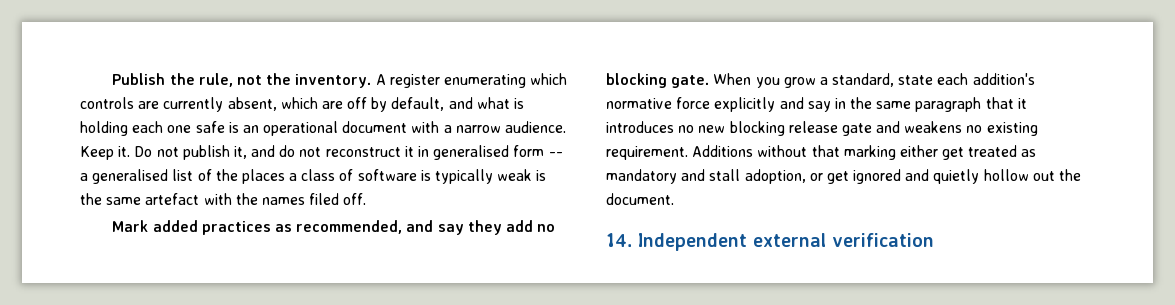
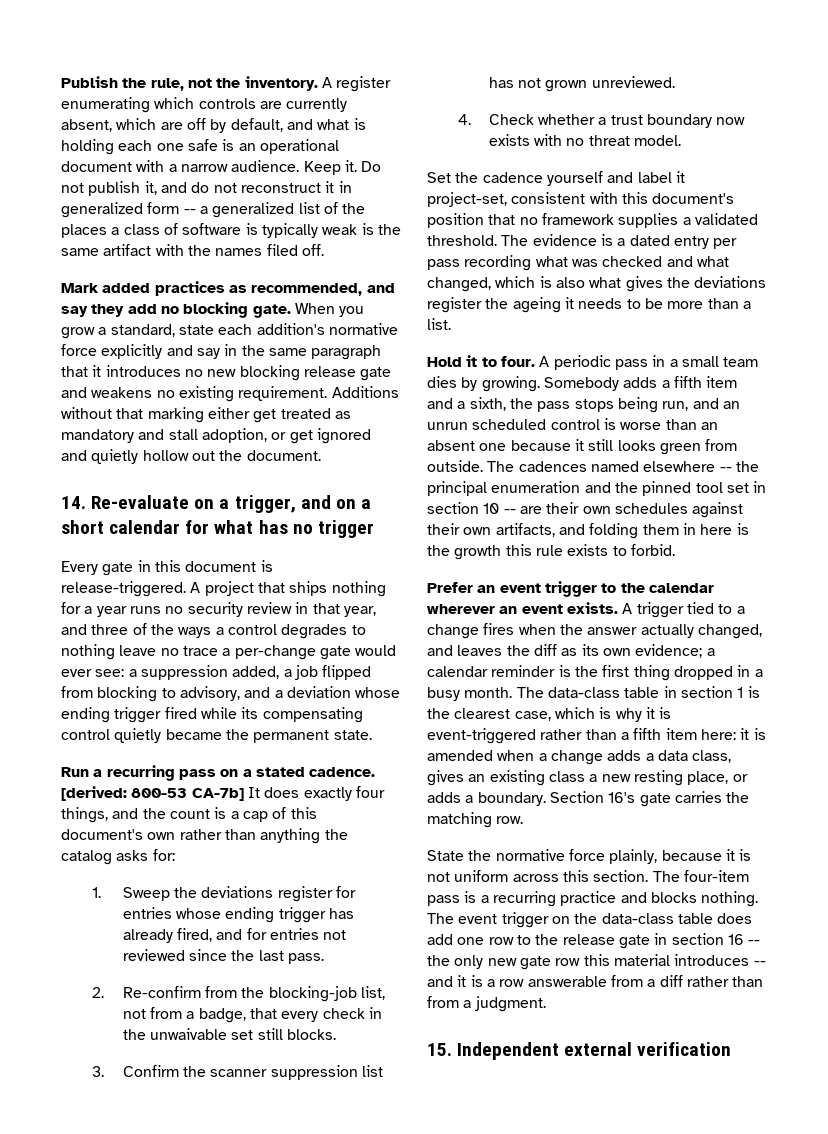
[433,145,510,160] generalised -> [61,202,143,218] generalized
[92,169,169,184] generalised -> [212,202,295,218] generalized
[145,193,200,205] artefact -> [103,244,152,256] artifact
(632, 240) none -> [91,495,371,513] [61,520,374,538] [61,560,273,576] [61,581,386,597] [61,602,376,617] [61,623,366,639] [61,644,397,660] [61,665,372,680] [61,686,401,702] [61,707,363,723] [61,728,372,743] [61,765,376,781] [61,786,385,801] [61,807,317,823] [61,828,348,844] [61,849,175,865] [91,886,357,902] [122,907,355,923] [122,928,347,943] [122,949,325,964] [91,986,386,1002] [122,1007,383,1023] [122,1028,337,1040] [91,1065,384,1080] [488,76,675,92] [457,114,746,128] [488,134,682,146] [427,171,685,186] [427,192,735,207] [427,213,758,228] [427,234,738,249] [427,255,729,271] [427,276,767,292] [427,297,751,313] [427,318,451,330] [427,355,759,370] [427,376,738,392] [427,397,740,413] [427,418,718,430] [427,439,738,455] [427,460,759,472] [427,481,767,496] [427,502,744,518] [427,523,749,539] [427,544,675,560] [427,581,714,597] [427,602,745,618] [427,623,762,639] [427,644,715,658] [427,665,763,681] [427,686,760,701] [427,707,672,722] [427,728,766,744] [427,750,732,765] [427,770,748,786] [427,791,750,807] [427,812,524,828] [427,849,752,864] [427,870,749,882] [427,891,759,907] [427,912,753,928] [427,933,761,949] [427,954,766,970] [427,975,764,987] [427,996,546,1012] [427,1043,452,1056] Re-evaluate on a trigger, and on a short calendar for what has no trigger // Every gate in this document is release-triggered. A project that ships nothing for a year runs no security review in that year, and three of the ways a control degrades to nothing leave no trace a per-change gate would ever see: a suppression added, a job flipped from blocking to advisory, and a deviation whose ending trigger fired while its compensating control quietly became the permanent state. // Run a recurring pass on a stated cadence. [derived: 800-53 CA-7b] It does exactly four things, and the count is a cap of this document's own rather than anything the catalog asks for: // 1. Sweep the deviations register for entries whose ending trigger has already fired, and for entries not reviewed since the last pass. // 2. Re-confirm from the blocking-job list, not from a badge, that every check in the unwaivable set still blocks. // 3. Confirm the scanner suppression list has not grown unreviewed. // 4. Check whether a trust boundary now exists with no threat model. // Set the cadence yourself and label it project-set, consistent with this document's position that no framework supplies a validated threshold. The evidence is a dated entry per pass recording what was checked and what changed, which is also what gives the deviations register the ageing it needs to be more than a list. // Hold it to four. A periodic pass in a small team dies by growing. Somebody adds a fifth item and a sixth, the pass stops being run, and an unrun scheduled control is worse than an absent one because it still looks green from outside. The cadences named elsewhere -- the principal enumeration and the pinned tool set in section 10 -- are their own schedules against their own artifacts, and folding them in here is the growth this rule exists to forbid. // Prefer an event trigger to the calendar wherever an event exists. A trigger tied to a change fires when the answer actually changed, and leaves the diff as its own evidence; a calendar reminder is the first thing dropped in a busy month. The data-class table in section 1 is the clearest case, which is why it is event-triggered rather than a fifth item here: it is amended when a change adds a data class, gives an existing class a new resting place, or adds a boundary. Section 16's gate carries the matching row. // State the normative force plainly, because it is not uniform across this section. The four-item pass is a recurring practice and blocks nothing. The event trigger on the data-class table does add one row to the release gate in section 16 -- the only new gate row this material introduces -- and it is a row answerable from a diff rather than from a judgment. // 15.

